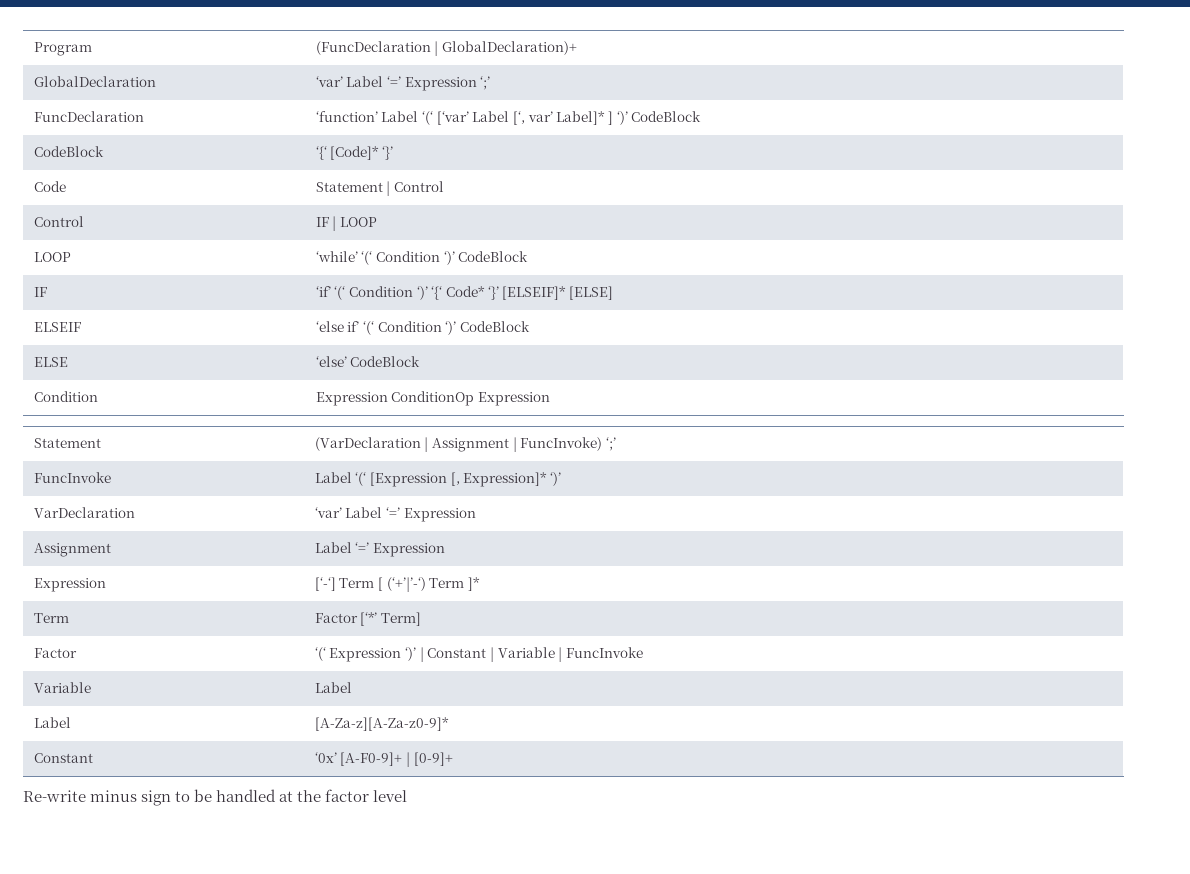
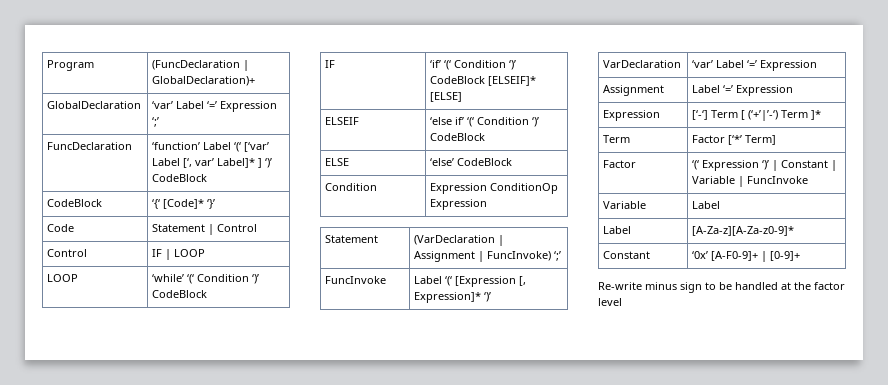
[431,286,499,300] ‘{‘ Code* ‘}’ -> [430,76,486,84] CodeBlock

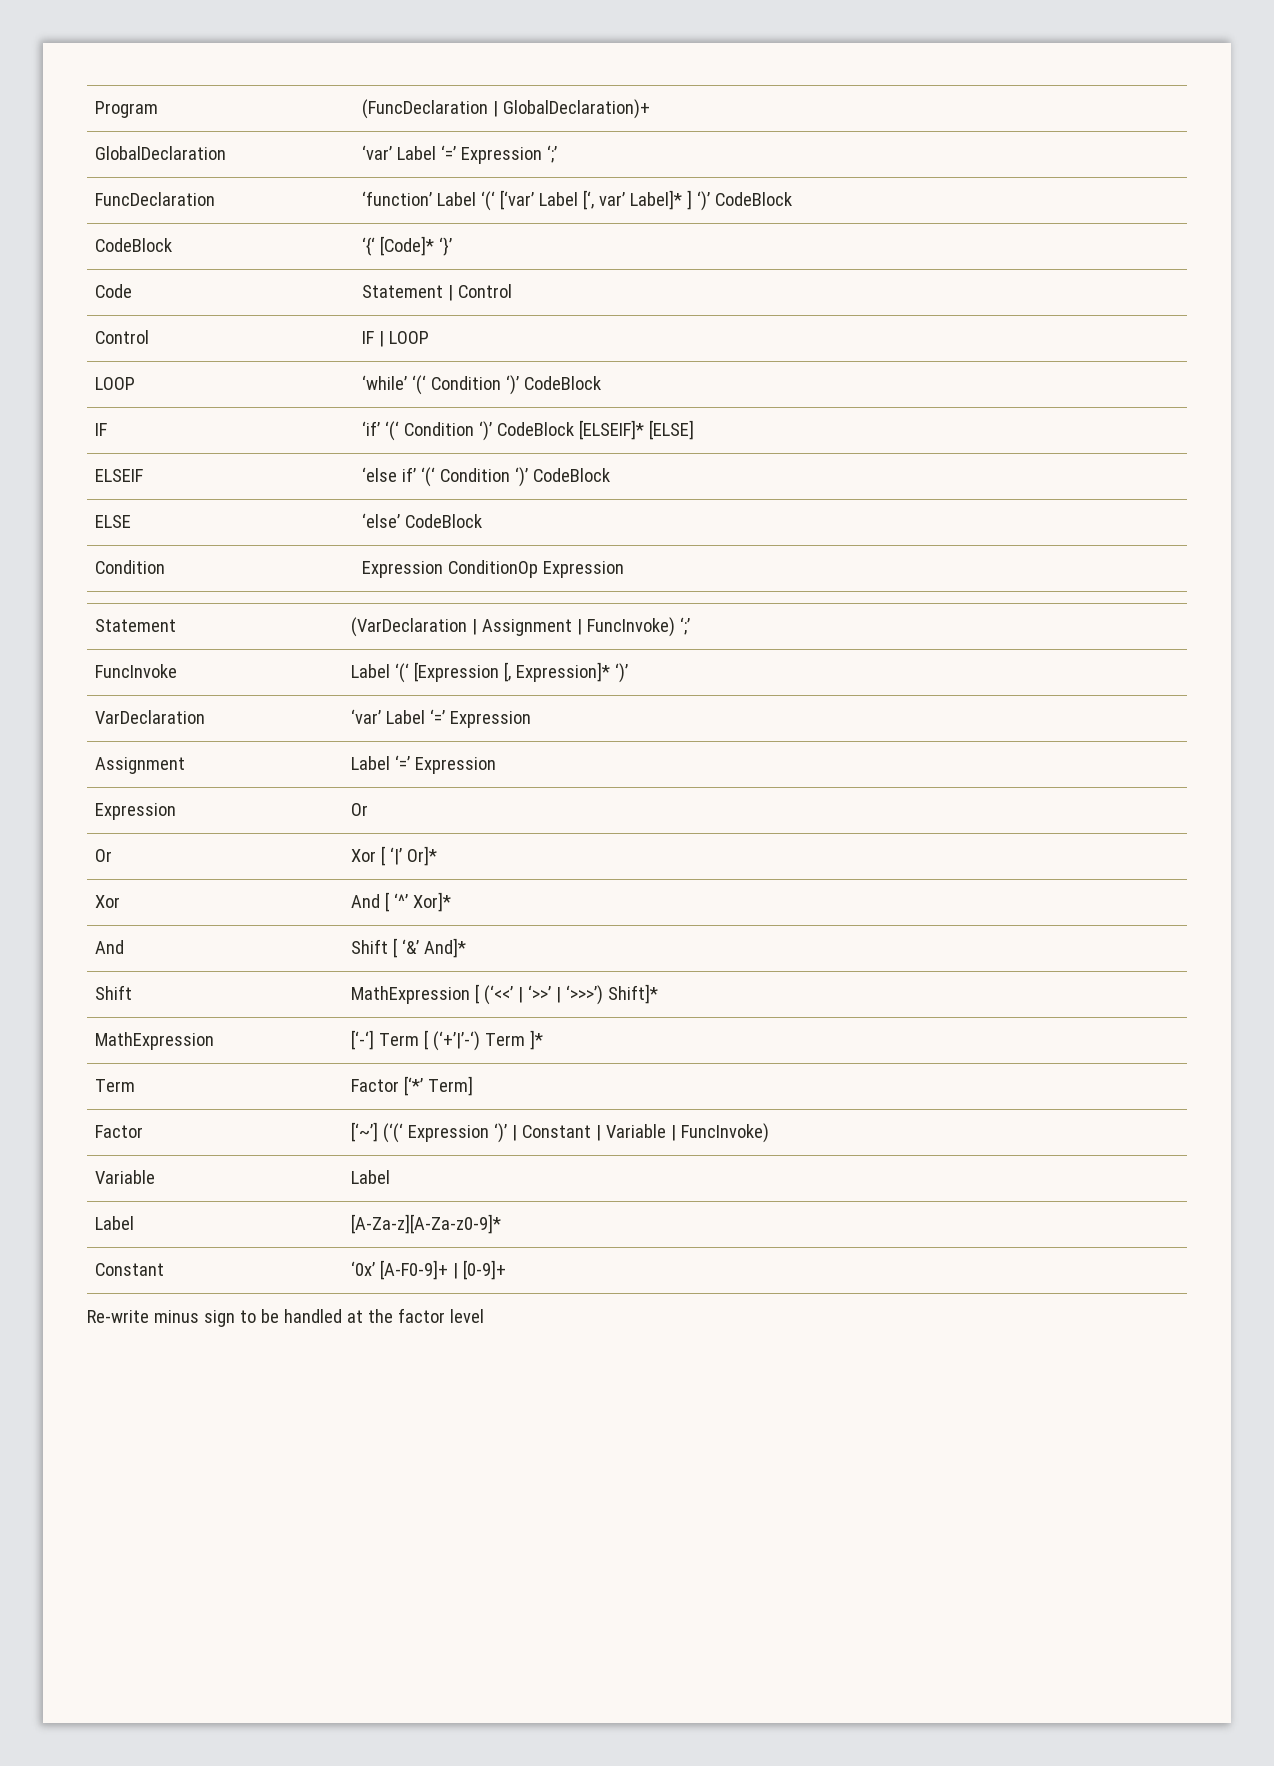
(661, 115) none -> [351,803,369,816] [95,849,113,862] [351,846,438,866] [95,895,121,908] [351,892,452,912] [95,940,125,954] [351,938,467,958] [95,985,133,1000] [351,984,659,1005] [95,1032,215,1050] | Or // Or | Xor [ ‘|’ Or]* // Xor | And [ ‘^’ Xor]* // And | Shift [ ‘&’ And]* // Shift | MathExpression [ (‘<<’ | ‘>>’ | ‘>>>’) Shift]* // MathExpression
[692,160,700,170] ‘(‘ -> [351,1122,404,1143] [‘~’] (‘(‘
[747,176,809,184] FuncInvoke -> [681,1123,770,1143] FuncInvoke)

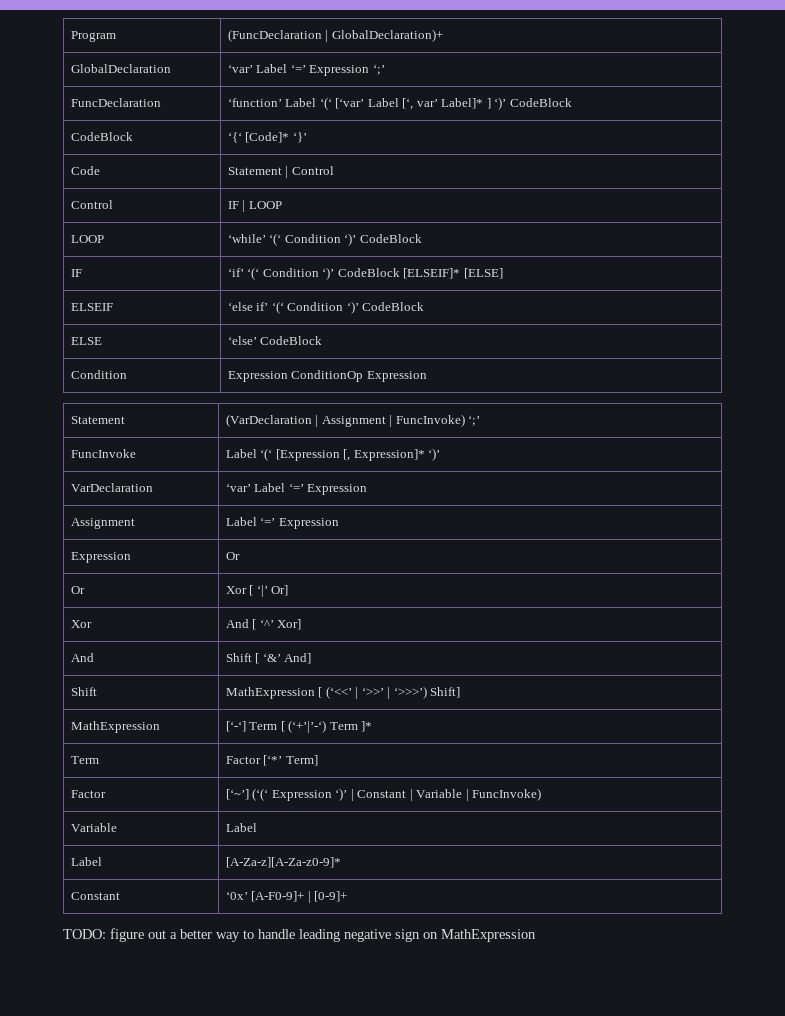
[407,846,438,866] Or]* -> [271,585,289,596] Or]
[413,892,452,912] Xor]* -> [277,619,302,630] Xor]
[424,938,467,958] And]* -> [284,653,312,664] And]
[608,984,659,1004] Shift]* -> [430,687,461,698] Shift]
[87,1308,484,1327] Re-write minus sign to be handled at the factor level -> [63,928,536,942] TODO: figure out a better way to handle leading negative sign on MathExpression

